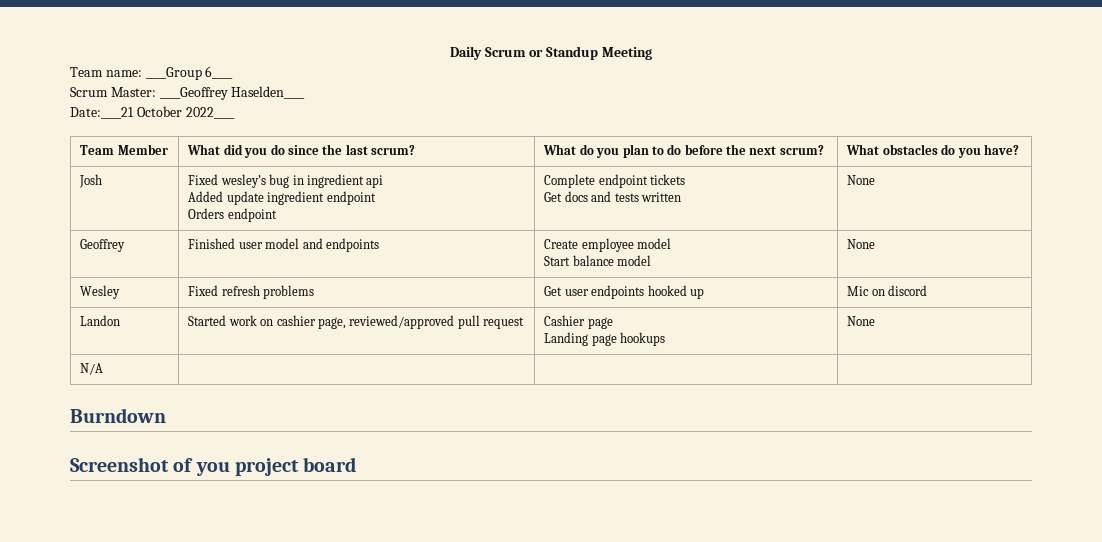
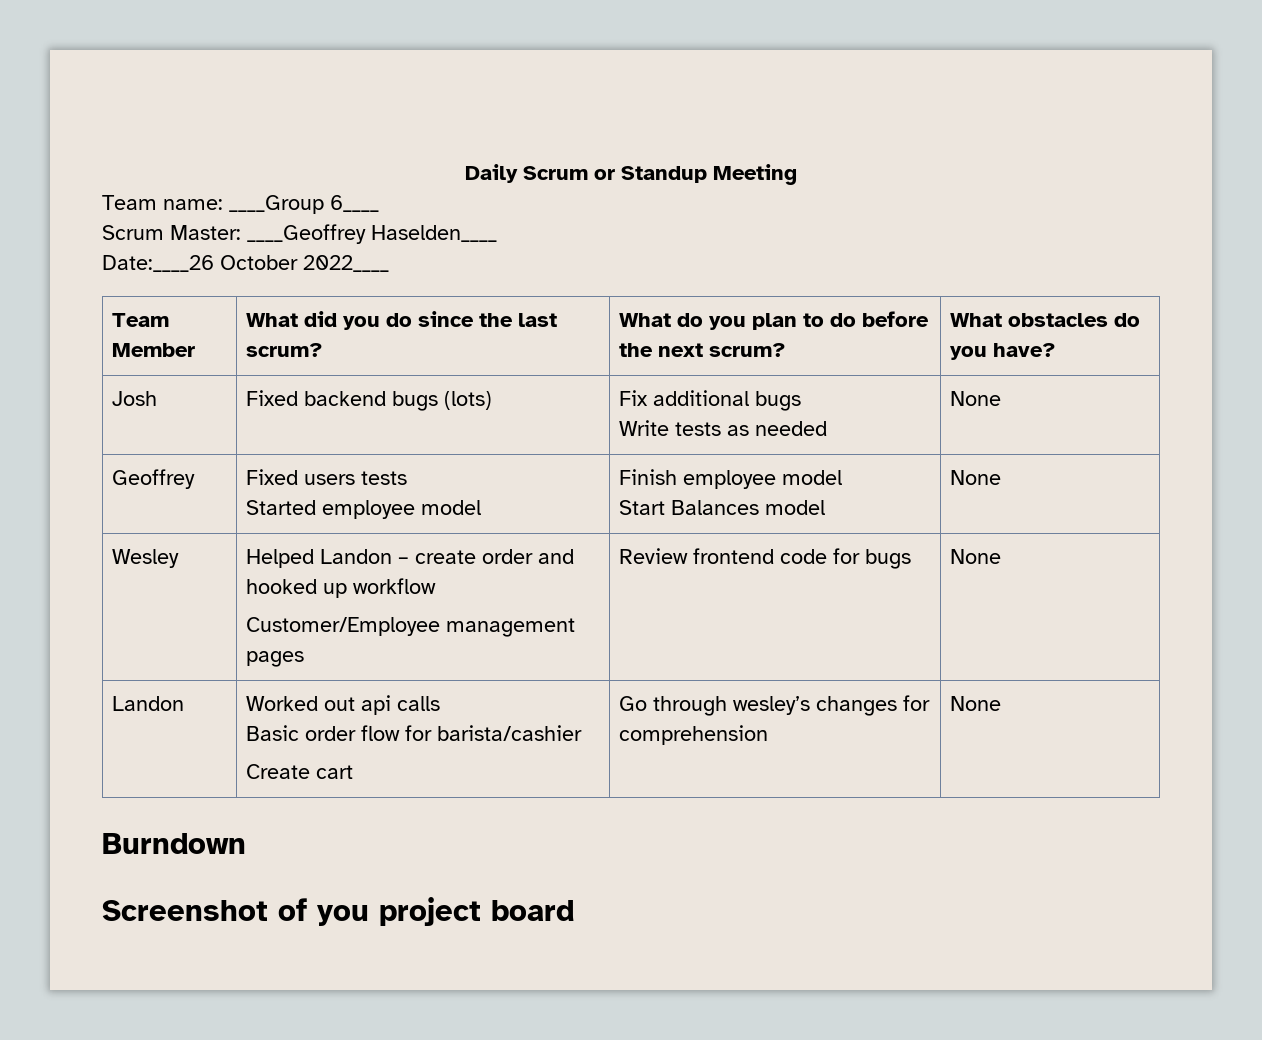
[70,107,134,119] Date:____21 -> [102,255,214,272] Date:____26
[220,174,384,188] [188,191,376,205] [188,208,277,222] [544,174,686,188] [544,191,681,202] [847,175,876,185] [80,239,126,252] [188,238,379,252] [544,239,579,249] wesley’s bug in ingredient api // Added update ingredient endpoint // Orders endpoint | Complete endpoint tickets // Get docs and tests written | None // Geoffrey | Finished user model and endpoints | Create -> [304,391,493,411] [619,390,802,411] [619,420,828,436] [950,391,1002,406] [112,469,196,489] [246,469,408,485] [246,500,482,519] [619,469,678,485] backend bugs (lots) | Fix additional bugs // Write tests as needed | None // Geoffrey | Fixed users tests // Started employee model | Finish
[572,255,614,266] balance -> [671,500,760,515] Balances
[188,285,315,299] [544,285,704,299] [847,285,928,296] [80,315,121,326] [188,315,525,329] [544,315,613,329] [544,332,666,346] [847,316,876,326] [80,363,104,375] Fixed refresh problems | Get user endpoints hooked up | Mic on discord // Landon | Started work on cashier page, reviewed/approved pull request | Cashier page // Landing page hookups | None // N/A | | | -> [246,549,575,568] [246,578,437,598] [246,617,576,637] [246,651,305,667] [619,548,912,569] [950,549,1002,564] [112,696,185,711] [246,695,441,715] [246,725,583,741] [246,764,354,779] [619,695,931,716] [619,725,769,745] [950,696,1002,711] Helped Landon – create order and hooked up workflow // Customer/Employee management pages | Review frontend code for bugs | None // Landon | Worked out api calls // Basic order flow for barista/cashier // Create cart | Go through wesley’s changes for comprehension | None

